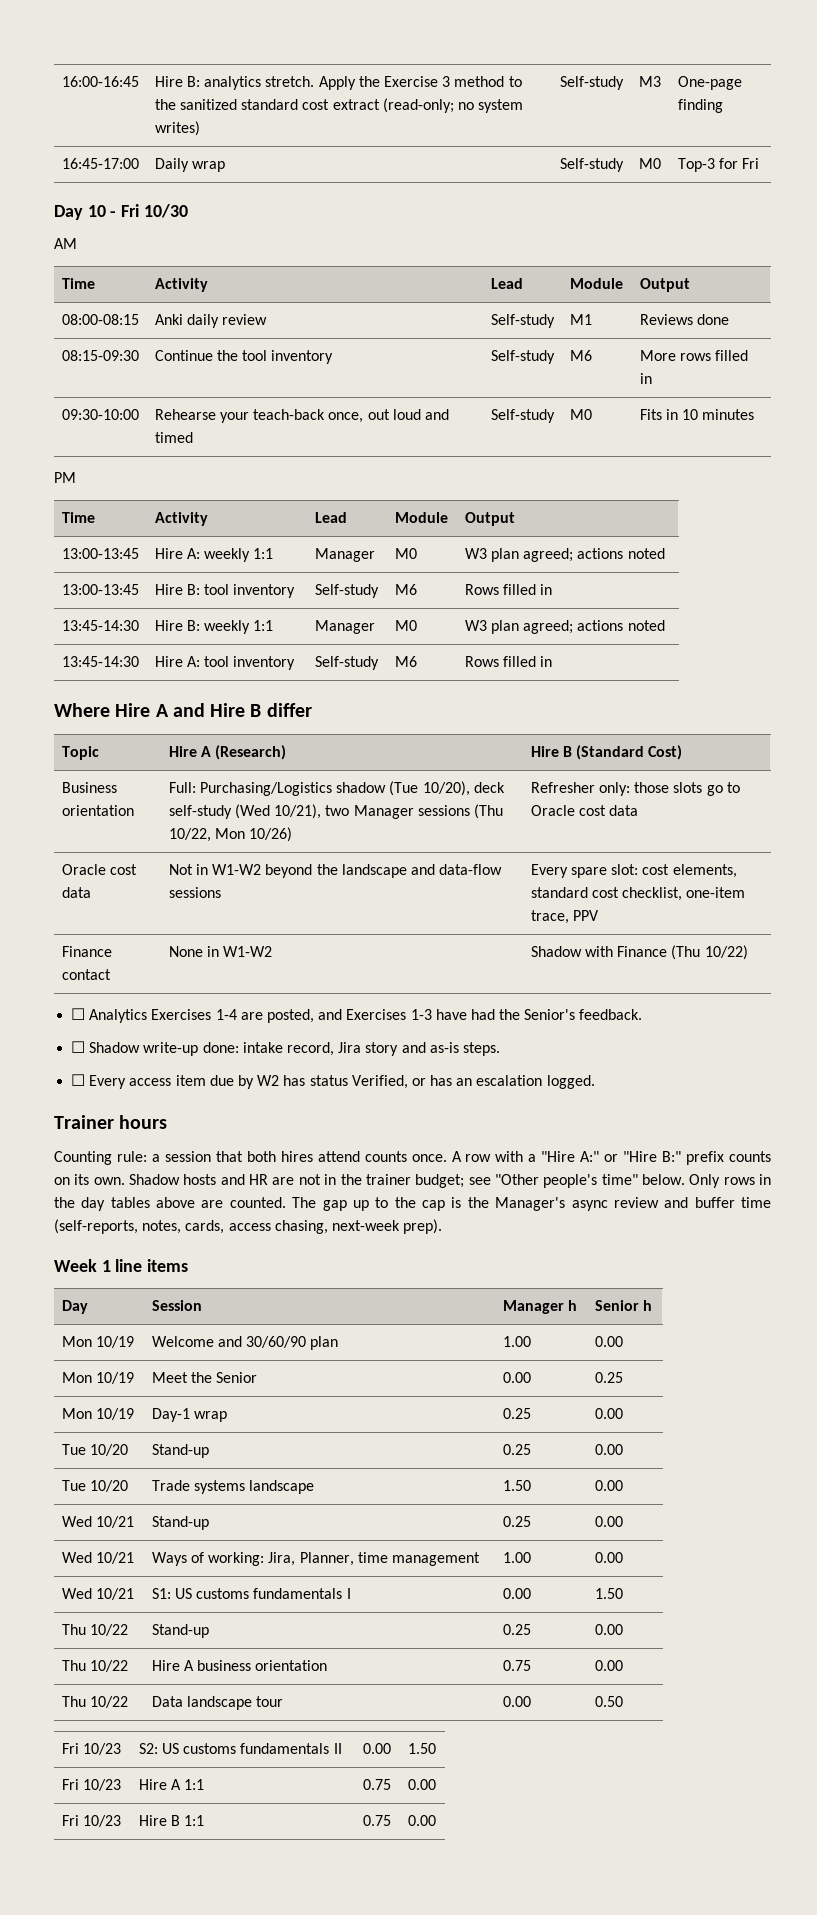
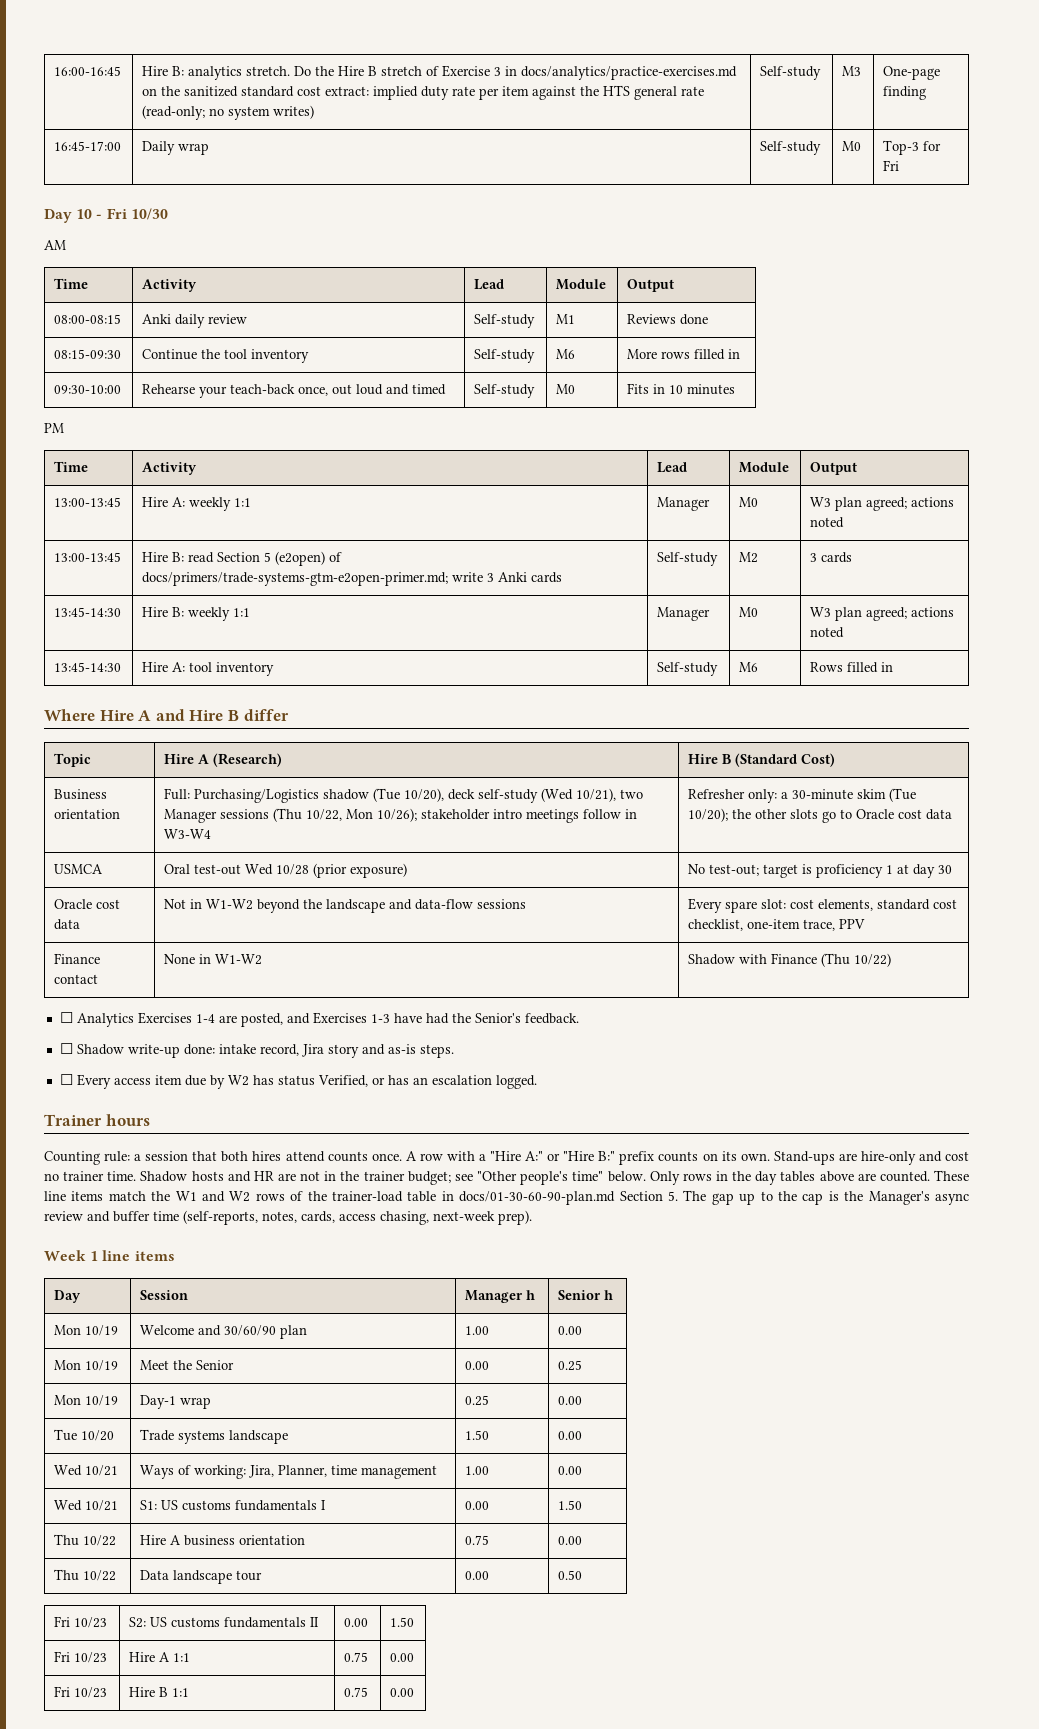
[318,76,522,90] [154,99,380,110] Apply the Exercise 3 method to the sanitized standard cost extract -> [294,65,738,80] [142,85,705,100] Do the Hire B stretch of Exercise 3 in docs/analytics/practice-exercises.md on the sanitized standard cost extract: implied duty rate per item against the HTS general rate
[204,584,296,598] [314,584,379,598] [394,584,417,595] [464,584,553,595] tool inventory | Self-study | M6 | Rows filled in -> [188,551,343,566] [142,572,563,586] [657,552,719,566] [739,552,759,563] [810,552,853,563] read Section 5 (e2open) of docs/primers/trade-systems-gtm-e2open-primer.md; write 3 Anki cards | Self-study | M2 | 3 cards
[249,827,293,842] [530,782,670,796] 10/26) | Refresher only: those -> [377,808,638,823] [164,829,212,839] [688,788,917,803] [688,808,788,822] 10/26); stakeholder intro meetings follow in W3-W4 | Refresher only: a 30-minute skim (Tue 10/20); the other
(639, 810) none -> [54,864,104,874] [164,863,408,878] [688,864,953,878] // USMCA | Oral test-out Wed 10/28 (prior exposure) | No test-out; target is proficiency 1 at day 30
(125, 1181) none -> [773,1151,969,1165] [44,1171,137,1181] Stand-ups are hire-only and cost no trainer time.
(286, 1202) none -> [934,1170,970,1181] [44,1191,678,1205] These line items match the W1 and W2 rows of the trainer-load table in docs/01-30-60-90-plan.md Section 5.
[61,1444,129,1456] [151,1444,209,1458] [502,1444,531,1455] [594,1444,623,1455] // Tue 10/20 | Stand-up | 0.25 | 0.00 -> (583, 1400) none
[61,1516,135,1528] [151,1516,209,1530] [502,1516,531,1527] [594,1516,623,1527] // Wed 10/21 | Stand-up | 0.25 | 0.00 -> (583, 1435) none
[61,1624,129,1636] [151,1624,209,1638] [502,1624,531,1635] [594,1624,623,1635] // Thu 10/22 | Stand-up | 0.25 | 0.00 -> (583, 1505) none

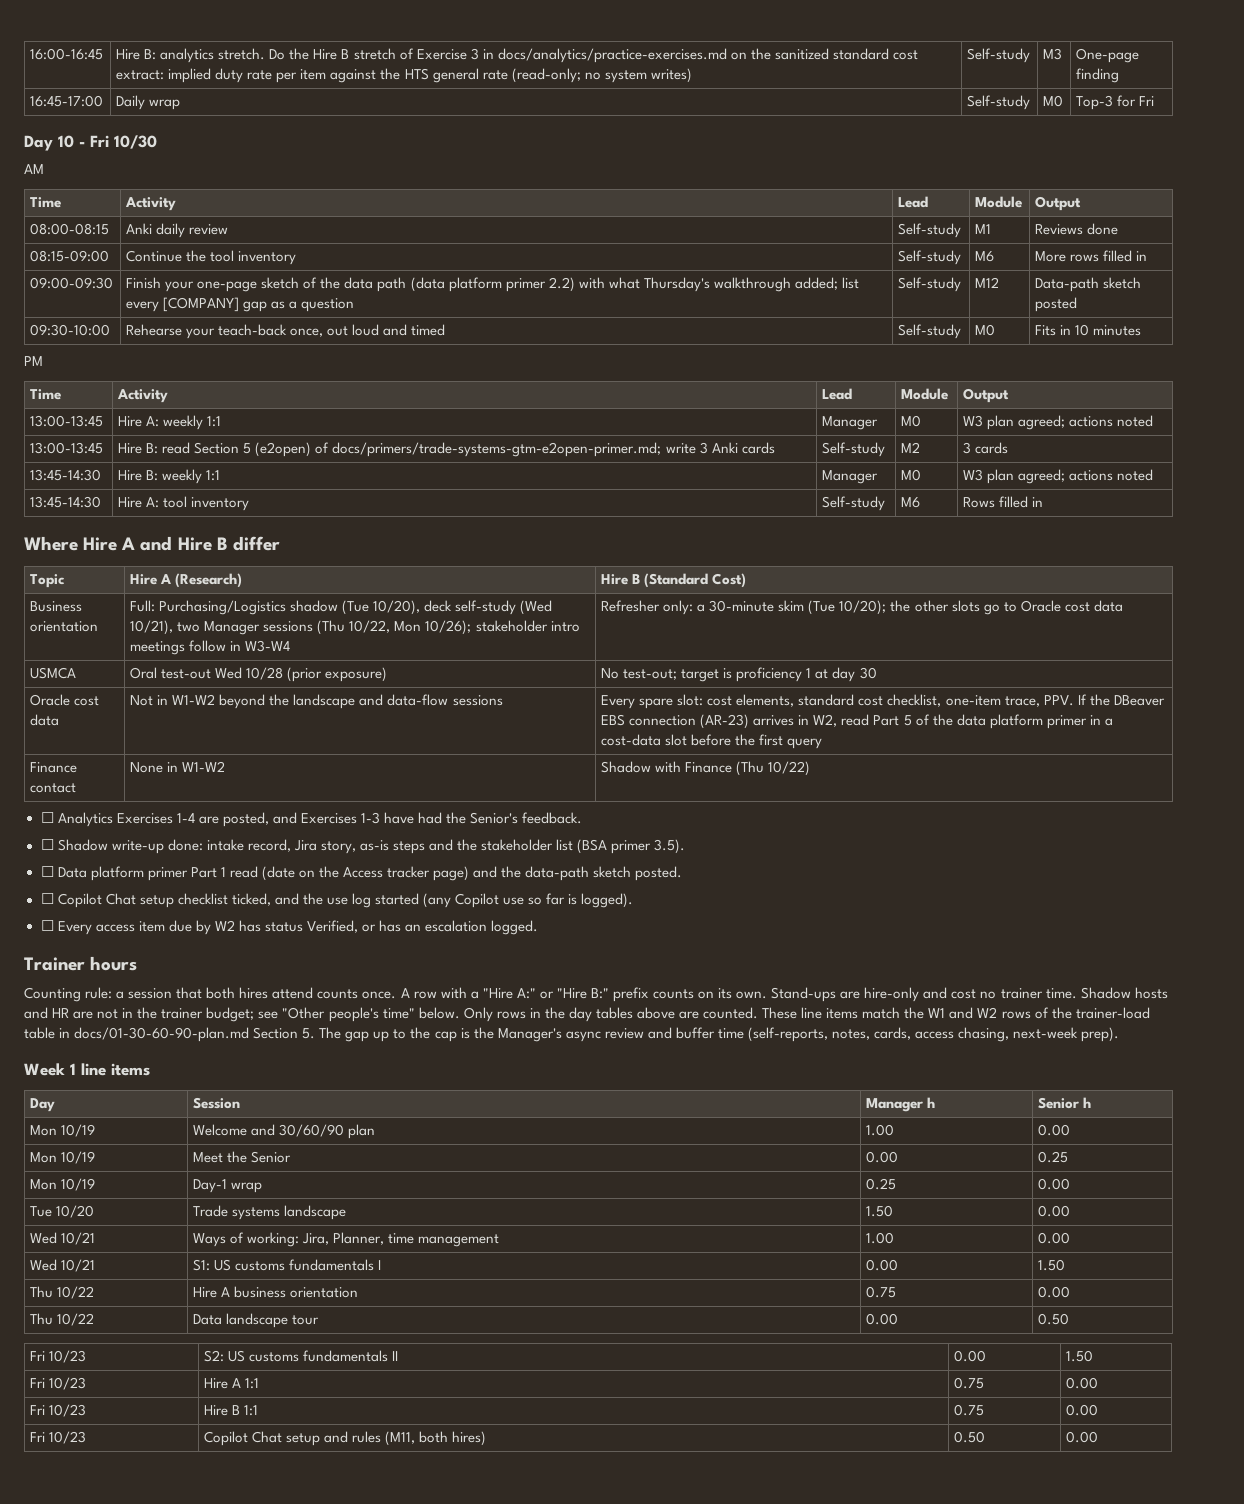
[54,349,122,359] 08:15-09:30 -> [30,250,110,262] 08:15-09:00
(741, 354) none -> [30,277,114,289] [126,277,859,292] [126,297,355,312] [898,277,962,292] [975,277,1000,288] [1035,277,1142,292] [1035,297,1078,312] // 09:00-09:30 | Finish your one-page sketch of the data path (data platform primer 2.2) with what Thursday's walkthrough added; list every [COMPANY] gap as a question | Self-study | M12 | Data-path sketch posted
[839,919,866,929] PPV -> [1043,694,1165,706] [601,714,1113,729] [601,734,823,749] PPV. If the DBeaver EBS connection (AR-23) arrives in W2, read Part 5 of the data platform primer in a cost-data slot before the first query
[327,1044,454,1058] story and as-is steps. -> [320,839,686,854] [40,866,683,881] [40,893,634,908] story, as-is steps and the stakeholder list (BSA primer 3.5). // ☐ Data platform primer Part 1 read (date on the Access tracker page) and the data-path sketch posted. // ☐ Copilot Chat setup checklist ticked, and the use log started (any Copilot use so far is logged).
(415, 1692) none -> [30,1431,87,1444] [204,1431,487,1446] [954,1431,986,1443] [1066,1431,1099,1443] // Fri 10/23 | Copilot Chat setup and rules (M11, both hires) | 0.50 | 0.00

